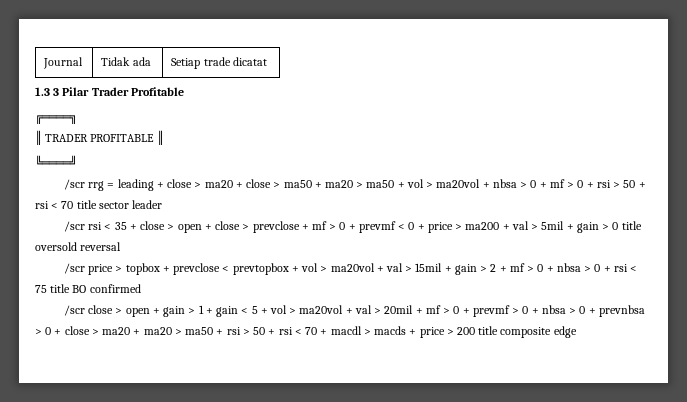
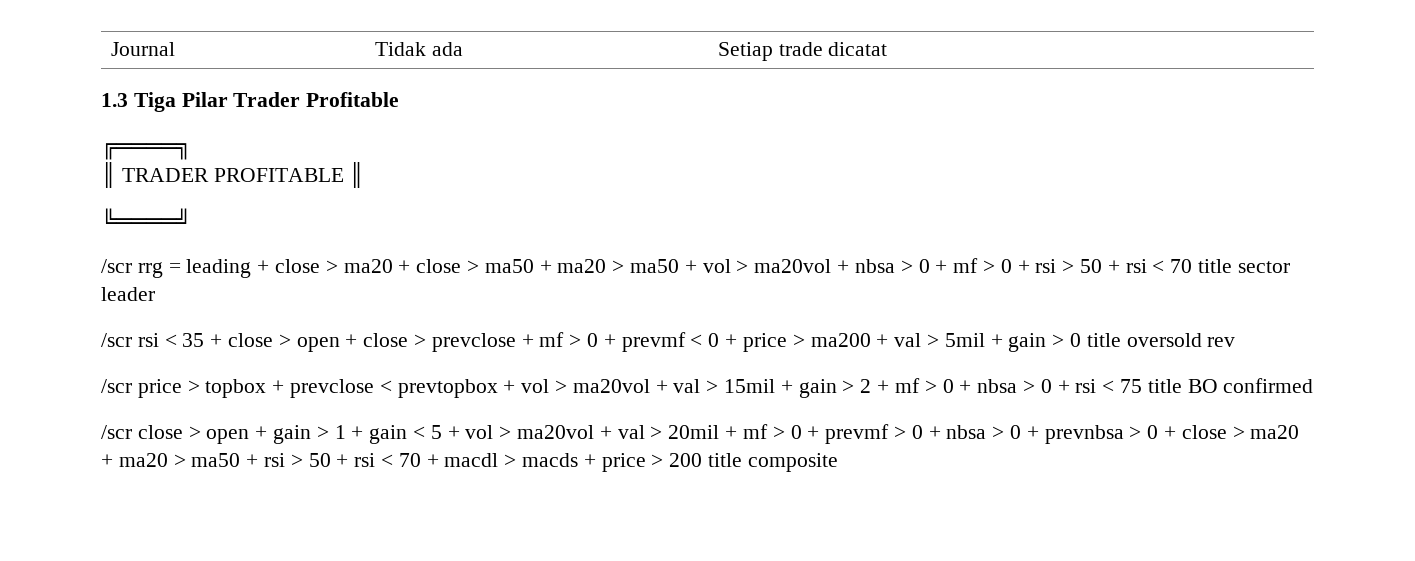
[53,88,60,96] 3 -> [133,92,176,112] Tiga
[80,242,122,251] reversal -> [1207,337,1236,347] rev
[553,326,577,338] edge -> (838, 462) none

